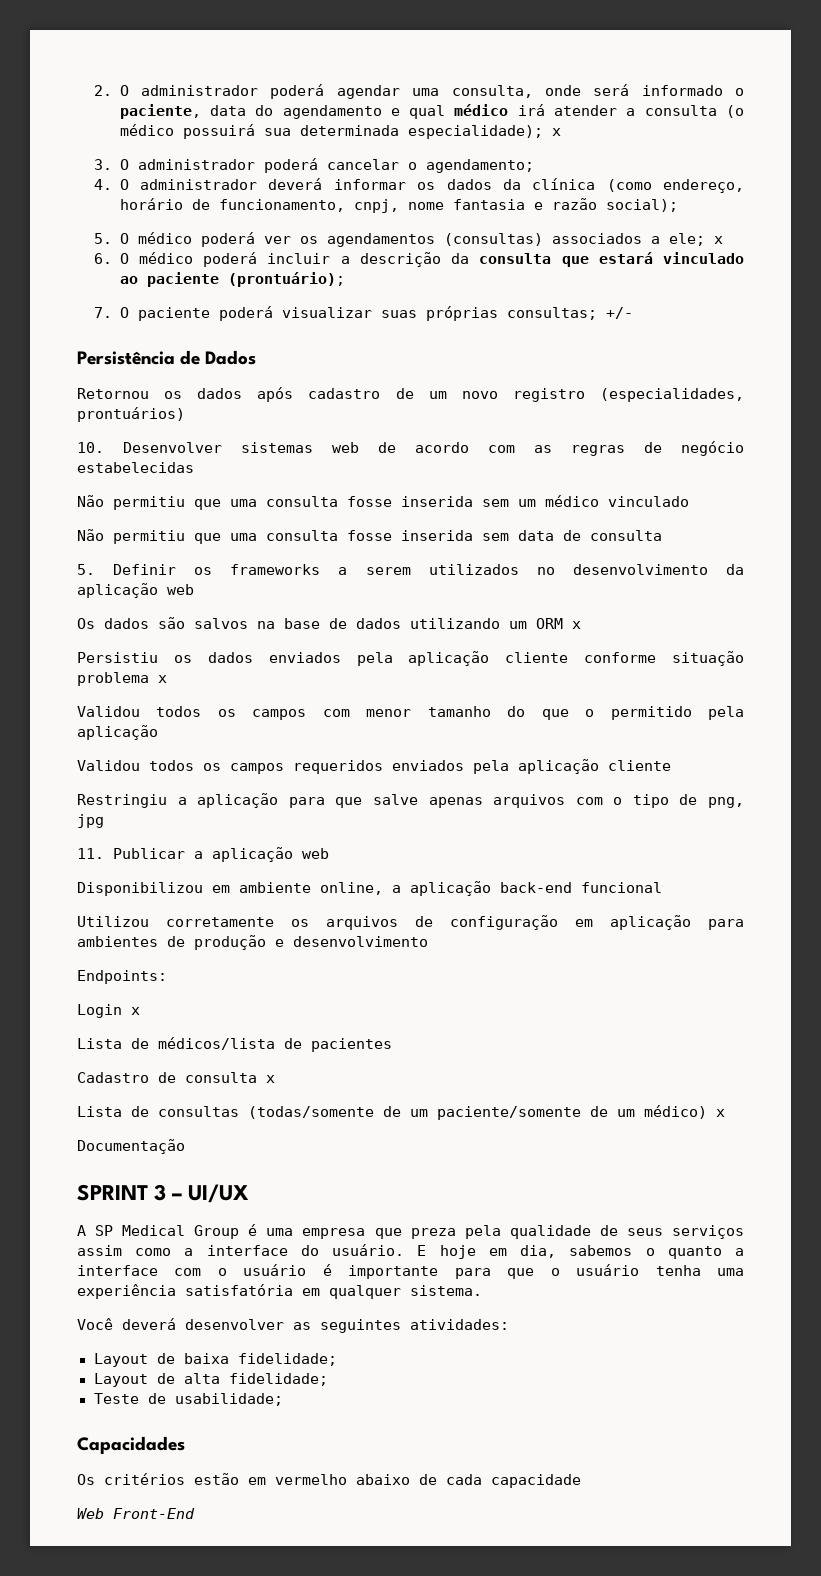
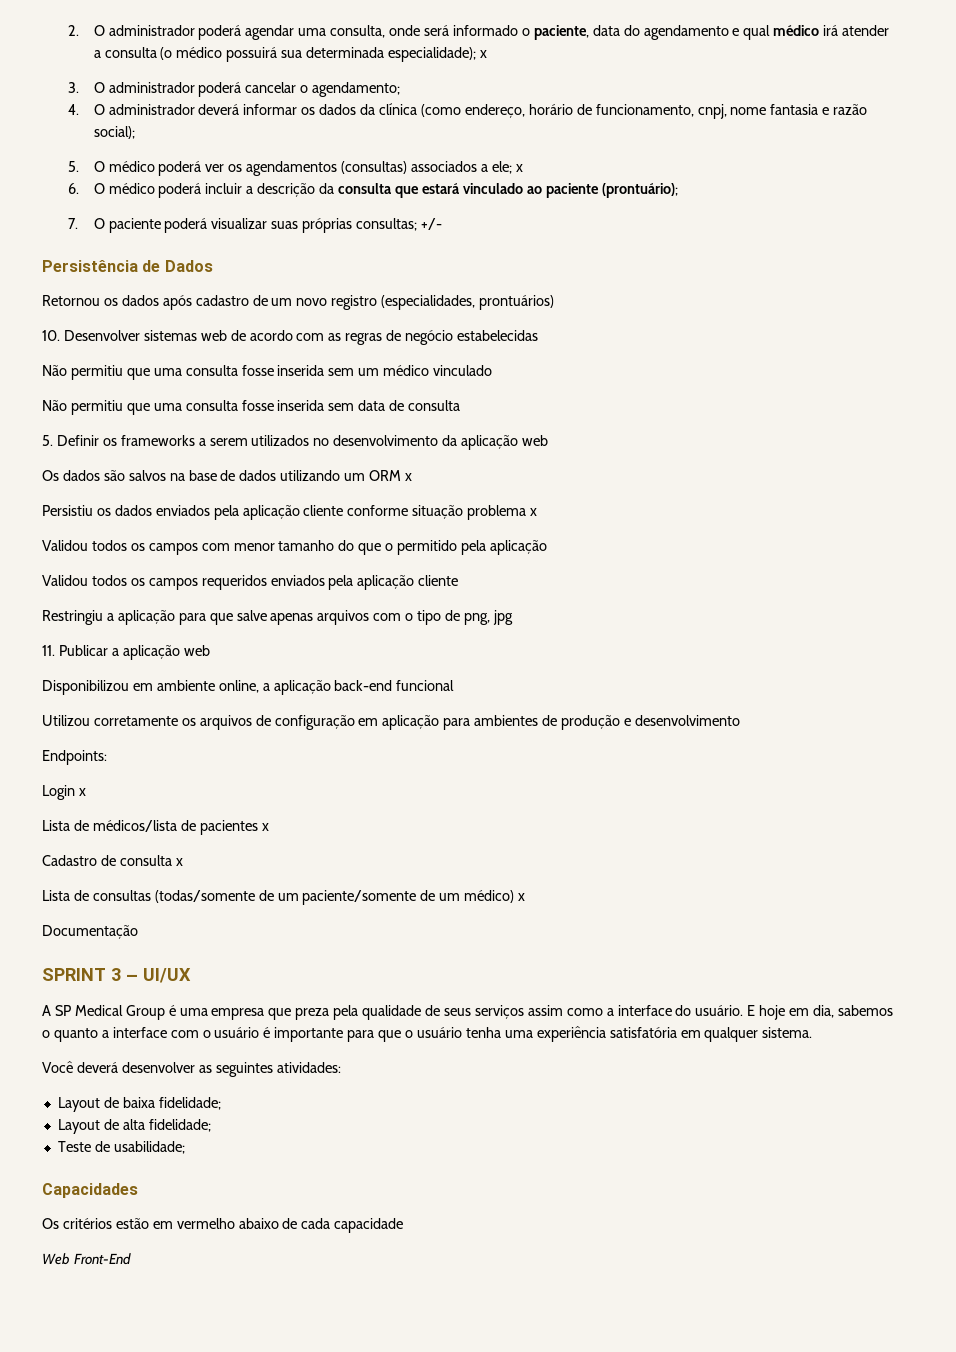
(392, 1045) none -> [261,823,269,831] x

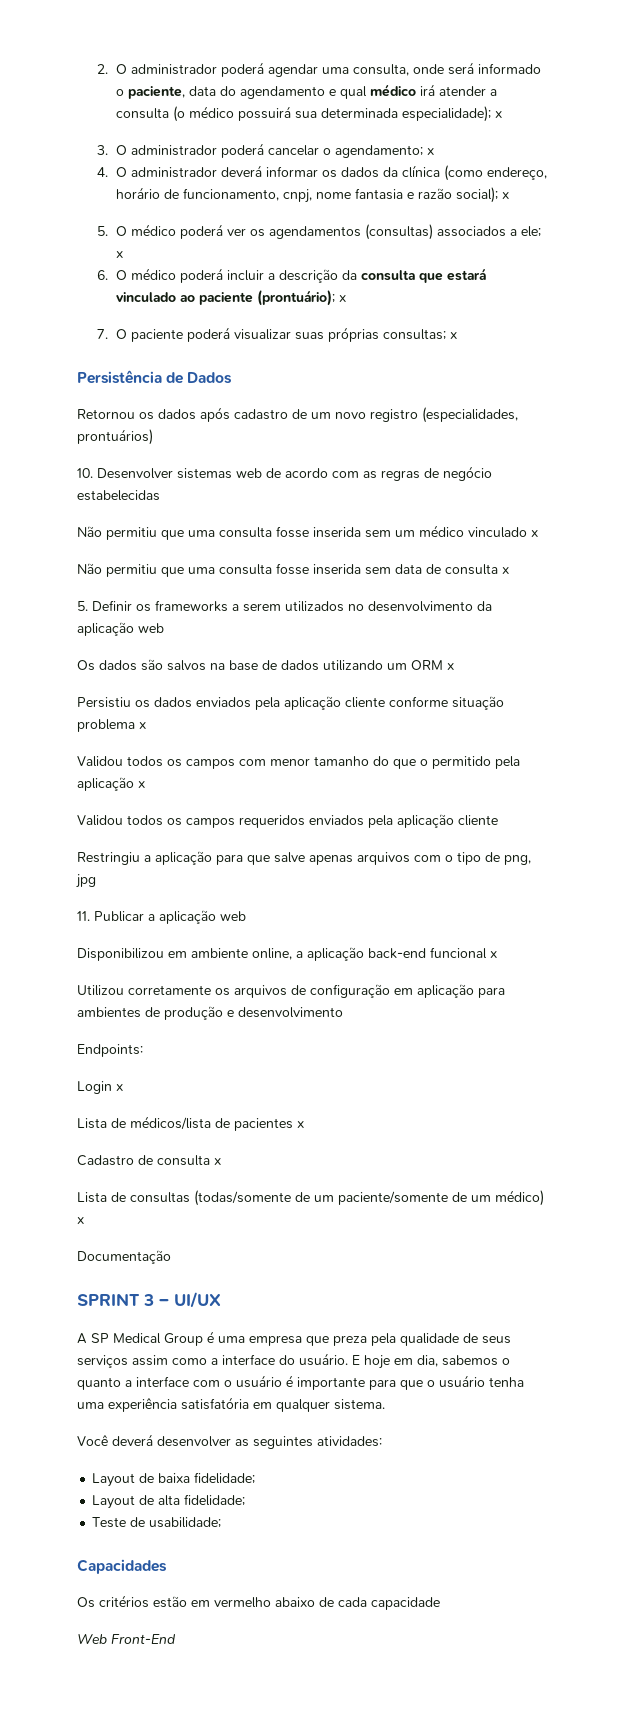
(401, 89) none -> [427,148,435,155] x
(135, 132) none -> [502,192,510,199] x
(678, 190) none -> [339,295,347,302] x
[421,218,443,230] +/- -> [450,332,458,339] x
(493, 370) none -> [531,530,538,537] x
(461, 405) none -> [502,567,509,574] x
(547, 547) none -> [138,781,145,788] x
(455, 685) none -> [490,951,497,958] x

